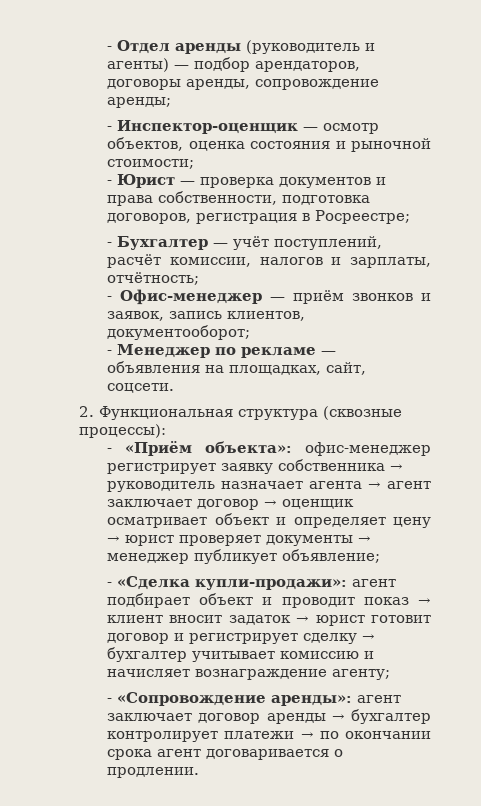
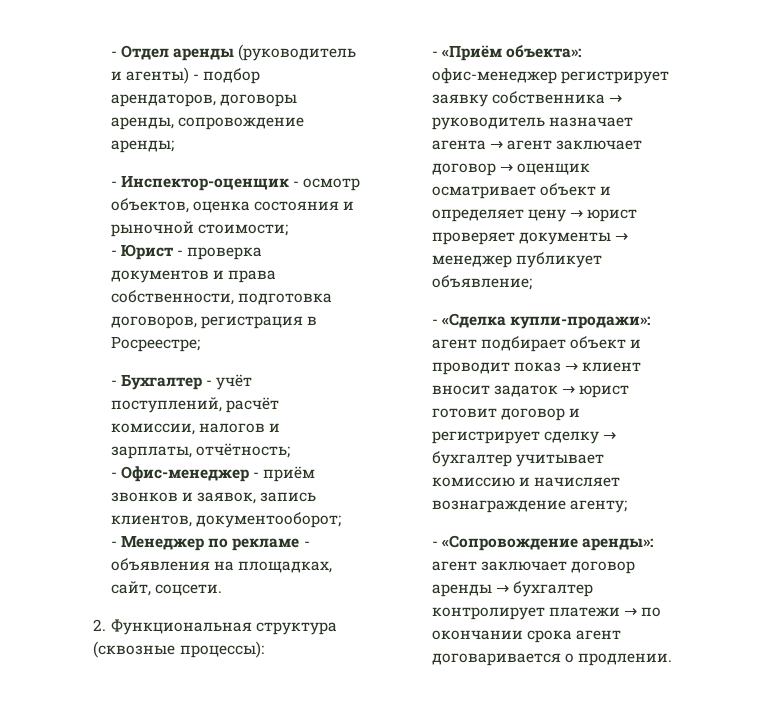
[174,65,190,69] — -> [193,74,200,80] -
[303,127,319,131] — -> [293,181,300,187] -
[180,181,196,185] — -> [177,250,184,256] -
[213,243,229,247] — -> [206,380,213,386] -
[270,297,286,301] — -> [253,472,260,478] -
[321,351,337,355] — -> [303,541,310,547] -

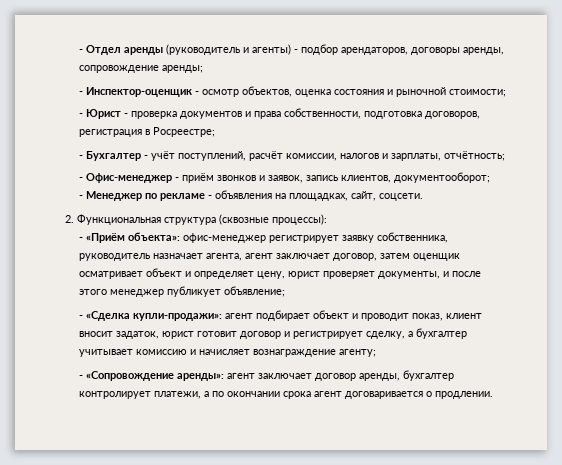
[492,91,623,104] [431,117,634,130] [431,140,643,150] [431,163,514,176] собственника → руководитель назначает агента → агент заключает договор → -> [377,232,449,243] [79,253,411,261] собственника, руководитель назначает агента, агент заключает договор, затем
[528,209,638,222] [431,232,629,245] цену → юрист проверяет документы → -> [257,271,482,279] [79,289,108,295] цену, юрист проверяет документы, и после этого
[514,362,642,372] [431,385,576,397] показ → клиент вносит задаток → -> [412,313,483,321] [79,331,160,339] показ, клиент вносит задаток,
[544,431,617,444] сделку → -> [366,331,414,339] сделку, а
[431,581,594,597] [431,607,638,620] аренды → бухгалтер контролирует платежи → -> [359,370,455,381] [79,391,210,399] аренды, бухгалтер контролирует платежи, а

